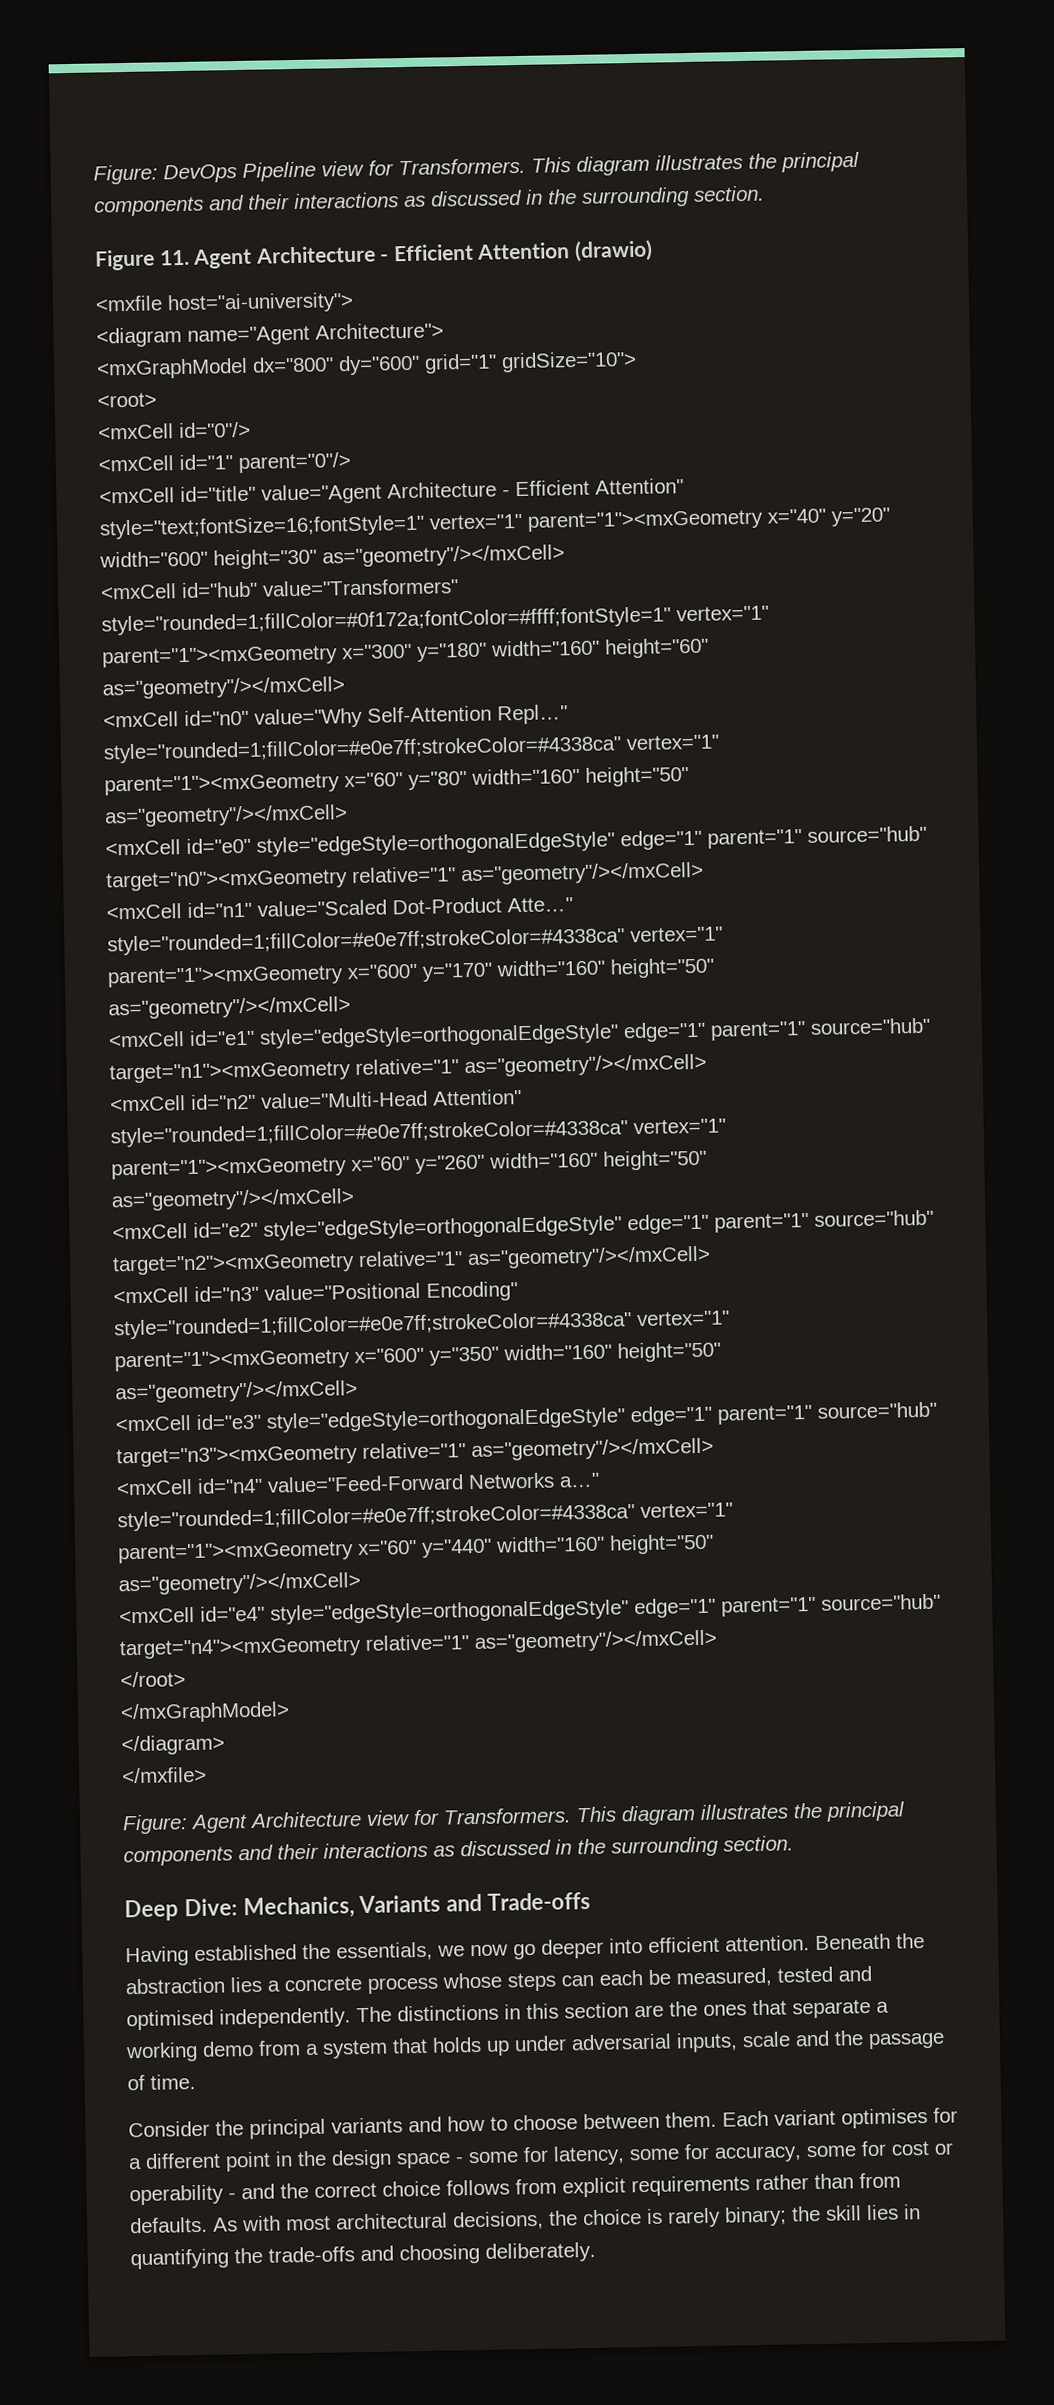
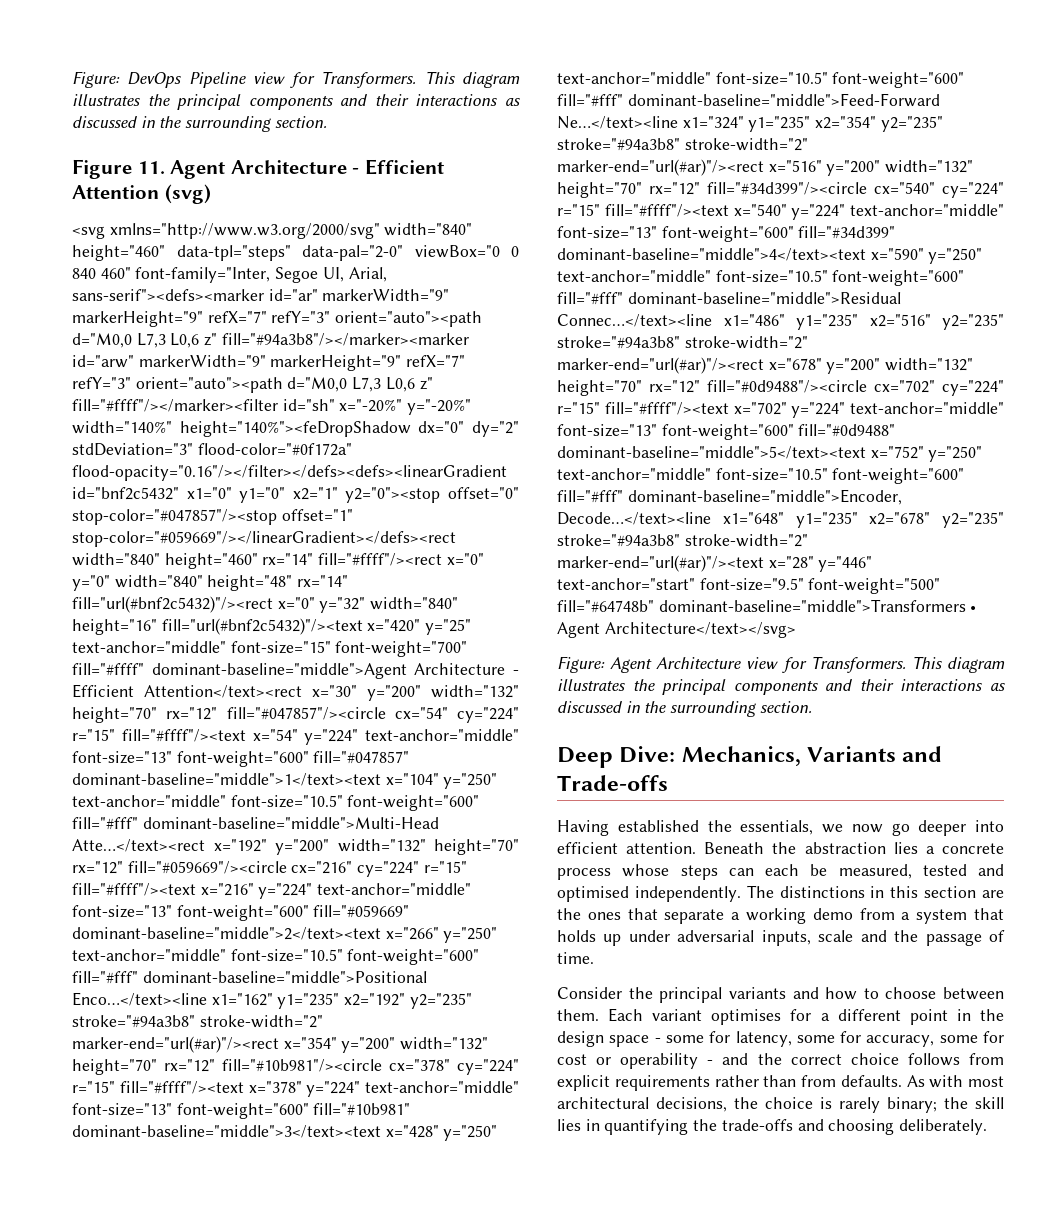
[573,239,653,263] [95,291,354,315] [96,322,444,348] [96,350,637,380] [97,392,157,408] [98,421,251,440] [98,452,351,474] [99,478,684,505] [99,507,891,540] [99,544,565,570] [100,578,459,600] [101,605,769,636] [102,637,709,668] [102,676,345,700] [103,704,568,729] [103,734,719,764] [104,766,689,796] [104,804,348,828] [105,825,927,857] [106,861,704,892] [106,897,573,920] [107,926,723,956] [107,957,715,988] [108,996,351,1020] [108,1017,931,1049] [109,1053,707,1084] [110,1089,522,1112] [110,1118,726,1148] [111,1149,707,1180] [111,1188,355,1212] [112,1209,934,1241] [112,1245,711,1276] [113,1281,518,1304] [114,1310,730,1340] [114,1341,721,1372] [115,1380,358,1404] [115,1401,937,1433] [116,1437,714,1468] [116,1472,600,1496] [117,1502,733,1532] [118,1533,714,1564] [118,1572,361,1596] [119,1593,941,1625] [119,1629,717,1660] [120,1671,186,1688] [120,1701,290,1724] [121,1734,225,1756] [122,1766,207,1784] (drawio) // <mxfile host="ai-university"> // <diagram name="Agent Architecture"> // <mxGraphModel dx="800" dy="600" grid="1" gridSize="10"> // <root> // <mxCell id="0"/> // <mxCell id="1" parent="0"/> // <mxCell id="title" value="Agent Architecture - Efficient Attention" style="text;fontSize=16;fontStyle=1" vertex="1" parent="1"><mxGeometry x="40" y="20" width="600" height="30" as="geometry"/></mxCell> // <mxCell id="hub" value="Transformers" style="rounded=1;fillColor=#0f172a;fontColor=#ffff;fontStyle=1" vertex="1" parent="1"><mxGeometry x="300" y="180" width="160" height="60" as="geometry"/></mxCell> // <mxCell id="n0" value="Why Self-Attention Repl…" style="rounded=1;fillColor=#e0e7ff;strokeColor=#4338ca" vertex="1" parent="1"><mxGeometry x="60" y="80" width="160" height="50" as="geometry"/></mxCell> // <mxCell id="e0" style="edgeStyle=orthogonalEdgeStyle" edge="1" parent="1" source="hub" target="n0"><mxGeometry relative="1" as="geometry"/></mxCell> // <mxCell id="n1" value="Scaled Dot-Product Atte…" style="rounded=1;fillColor=#e0e7ff;strokeColor=#4338ca" vertex="1" parent="1"><mxGeometry x="600" y="170" width="160" height="50" as="geometry"/></mxCell> // <mxCell id="e1" style="edgeStyle=orthogonalEdgeStyle" edge="1" parent="1" source="hub" target="n1"><mxGeometry relative="1" as="geometry"/></mxCell> // <mxCell id="n2" value="Multi-Head Attention" style="rounded=1;fillColor=#e0e7ff;strokeColor=#4338ca" vertex="1" parent="1"><mxGeometry x="60" y="260" width="160" height="50" as="geometry"/></mxCell> // <mxCell id="e2" style="edgeStyle=orthogonalEdgeStyle" edge="1" parent="1" source="hub" target="n2"><mxGeometry relative="1" as="geometry"/></mxCell> // <mxCell id="n3" value="Positional Encoding" style="rounded=1;fillColor=#e0e7ff;strokeColor=#4338ca" vertex="1" parent="1"><mxGeometry x="600" y="350" width="160" height="50" as="geometry"/></mxCell> // <mxCell id="e3" style="edgeStyle=orthogonalEdgeStyle" edge="1" parent="1" source="hub" target="n3"><mxGeometry relative="1" as="geometry"/></mxCell> // <mxCell id="n4" value="Feed-Forward Networks a…" style="rounded=1;fillColor=#e0e7ff;strokeColor=#4338ca" vertex="1" parent="1"><mxGeometry x="60" y="440" width="160" height="50" as="geometry"/></mxCell> // <mxCell id="e4" style="edgeStyle=orthogonalEdgeStyle" edge="1" parent="1" source="hub" target="n4"><mxGeometry relative="1" as="geometry"/></mxCell> // </root> // </mxGraphModel> // </diagram> // </mxfile> -> [164,184,211,204] [72,223,473,239] [72,245,519,261] [72,267,387,283] [72,289,450,301] [72,311,483,327] [72,333,469,348] [72,355,466,371] [72,377,433,393] [72,399,472,415] [72,421,519,437] [72,443,352,456] [72,465,507,481] [72,487,519,503] [72,509,353,525] [72,531,456,547] [72,553,484,569] [72,575,349,591] [72,596,459,613] [72,618,472,635] [72,641,468,657] [72,663,519,679] [72,684,519,701] [72,707,519,723] [72,729,519,745] [72,751,410,767] [72,773,498,789] [72,795,480,811] [72,817,439,830] [72,839,519,855] [72,861,467,877] [72,883,472,899] [72,905,410,921] [72,927,498,943] [72,949,480,965] [72,971,427,984] [72,992,472,1009] [72,1015,323,1028] [72,1036,489,1053] [72,1059,519,1075] [72,1081,519,1097] [72,1103,411,1119] [72,1125,498,1141] [557,72,965,88] [557,93,940,107] [557,116,943,132] [557,138,808,151] [557,159,974,176] [557,182,1004,198] [557,204,1004,220] [557,226,896,242] [557,248,983,264] [557,270,965,286] [557,292,901,305] [557,314,1004,330] [557,336,808,349] [557,357,974,374] [557,380,1004,396] [557,402,1004,418] [557,424,896,440] [557,446,983,462] [557,468,965,484] [557,489,902,505] [557,512,1004,528] [557,534,808,547] [557,555,873,572] [557,578,941,594] [557,599,977,613] [557,622,796,638] (svg) // <svg xmlns="http://www.w3.org/2000/svg" width="840" height="460" data-tpl="steps" data-pal="2-0" viewBox="0 0 840 460" font-family="Inter, Segoe UI, Arial, sans-serif"><defs><marker id="ar" markerWidth="9" markerHeight="9" refX="7" refY="3" orient="auto"><path d="M0,0 L7,3 L0,6 z" fill="#94a3b8"/></marker><marker id="arw" markerWidth="9" markerHeight="9" refX="7" refY="3" orient="auto"><path d="M0,0 L7,3 L0,6 z" fill="#ffff"/></marker><filter id="sh" x="-20%" y="-20%" width="140%" height="140%"><feDropShadow dx="0" dy="2" stdDeviation="3" flood-color="#0f172a" flood-opacity="0.16"/></filter></defs><defs><linearGradient id="bnf2c5432" x1="0" y1="0" x2="1" y2="0"><stop offset="0" stop-color="#047857"/><stop offset="1" stop-color="#059669"/></linearGradient></defs><rect width="840" height="460" rx="14" fill="#ffff"/><rect x="0" y="0" width="840" height="48" rx="14" fill="url(#bnf2c5432)"/><rect x="0" y="32" width="840" height="16" fill="url(#bnf2c5432)"/><text x="420" y="25" text-anchor="middle" font-size="15" font-weight="700" fill="#ffff" dominant-baseline="middle">Agent Architecture - Efficient Attention</text><rect x="30" y="200" width="132" height="70" rx="12" fill="#047857"/><circle cx="54" cy="224" r="15" fill="#ffff"/><text x="54" y="224" text-anchor="middle" font-size="13" font-weight="600" fill="#047857" dominant-baseline="middle">1</text><text x="104" y="250" text-anchor="middle" font-size="10.5" font-weight="600" fill="#fff" dominant-baseline="middle">Multi-Head Atte…</text><rect x="192" y="200" width="132" height="70" rx="12" fill="#059669"/><circle cx="216" cy="224" r="15" fill="#ffff"/><text x="216" y="224" text-anchor="middle" font-size="13" font-weight="600" fill="#059669" dominant-baseline="middle">2</text><text x="266" y="250" text-anchor="middle" font-size="10.5" font-weight="600" fill="#fff" dominant-baseline="middle">Positional Enco…</text><line x1="162" y1="235" x2="192" y2="235" stroke="#94a3b8" stroke-width="2" marker-end="url(#ar)"/><rect x="354" y="200" width="132" height="70" rx="12" fill="#10b981"/><circle cx="378" cy="224" r="15" fill="#ffff"/><text x="378" y="224" text-anchor="middle" font-size="13" font-weight="600" fill="#10b981" dominant-baseline="middle">3</text><text x="428" y="250" text-anchor="middle" font-size="10.5" font-weight="600" fill="#fff" dominant-baseline="middle">Feed-Forward Ne…</text><line x1="324" y1="235" x2="354" y2="235" stroke="#94a3b8" stroke-width="2" marker-end="url(#ar)"/><rect x="516" y="200" width="132" height="70" rx="12" fill="#34d399"/><circle cx="540" cy="224" r="15" fill="#ffff"/><text x="540" y="224" text-anchor="middle" font-size="13" font-weight="600" fill="#34d399" dominant-baseline="middle">4</text><text x="590" y="250" text-anchor="middle" font-size="10.5" font-weight="600" fill="#fff" dominant-baseline="middle">Residual Connec…</text><line x1="486" y1="235" x2="516" y2="235" stroke="#94a3b8" stroke-width="2" marker-end="url(#ar)"/><rect x="678" y="200" width="132" height="70" rx="12" fill="#0d9488"/><circle cx="702" cy="224" r="15" fill="#ffff"/><text x="702" y="224" text-anchor="middle" font-size="13" font-weight="600" fill="#0d9488" dominant-baseline="middle">5</text><text x="752" y="250" text-anchor="middle" font-size="10.5" font-weight="600" fill="#fff" dominant-baseline="middle">Encoder, Decode…</text><line x1="648" y1="235" x2="678" y2="235" stroke="#94a3b8" stroke-width="2" marker-end="url(#ar)"/><text x="28" y="446" text-anchor="start" font-size="9.5" font-weight="500" fill="#64748b" dominant-baseline="middle">Transformers • Agent Architecture</text></svg>

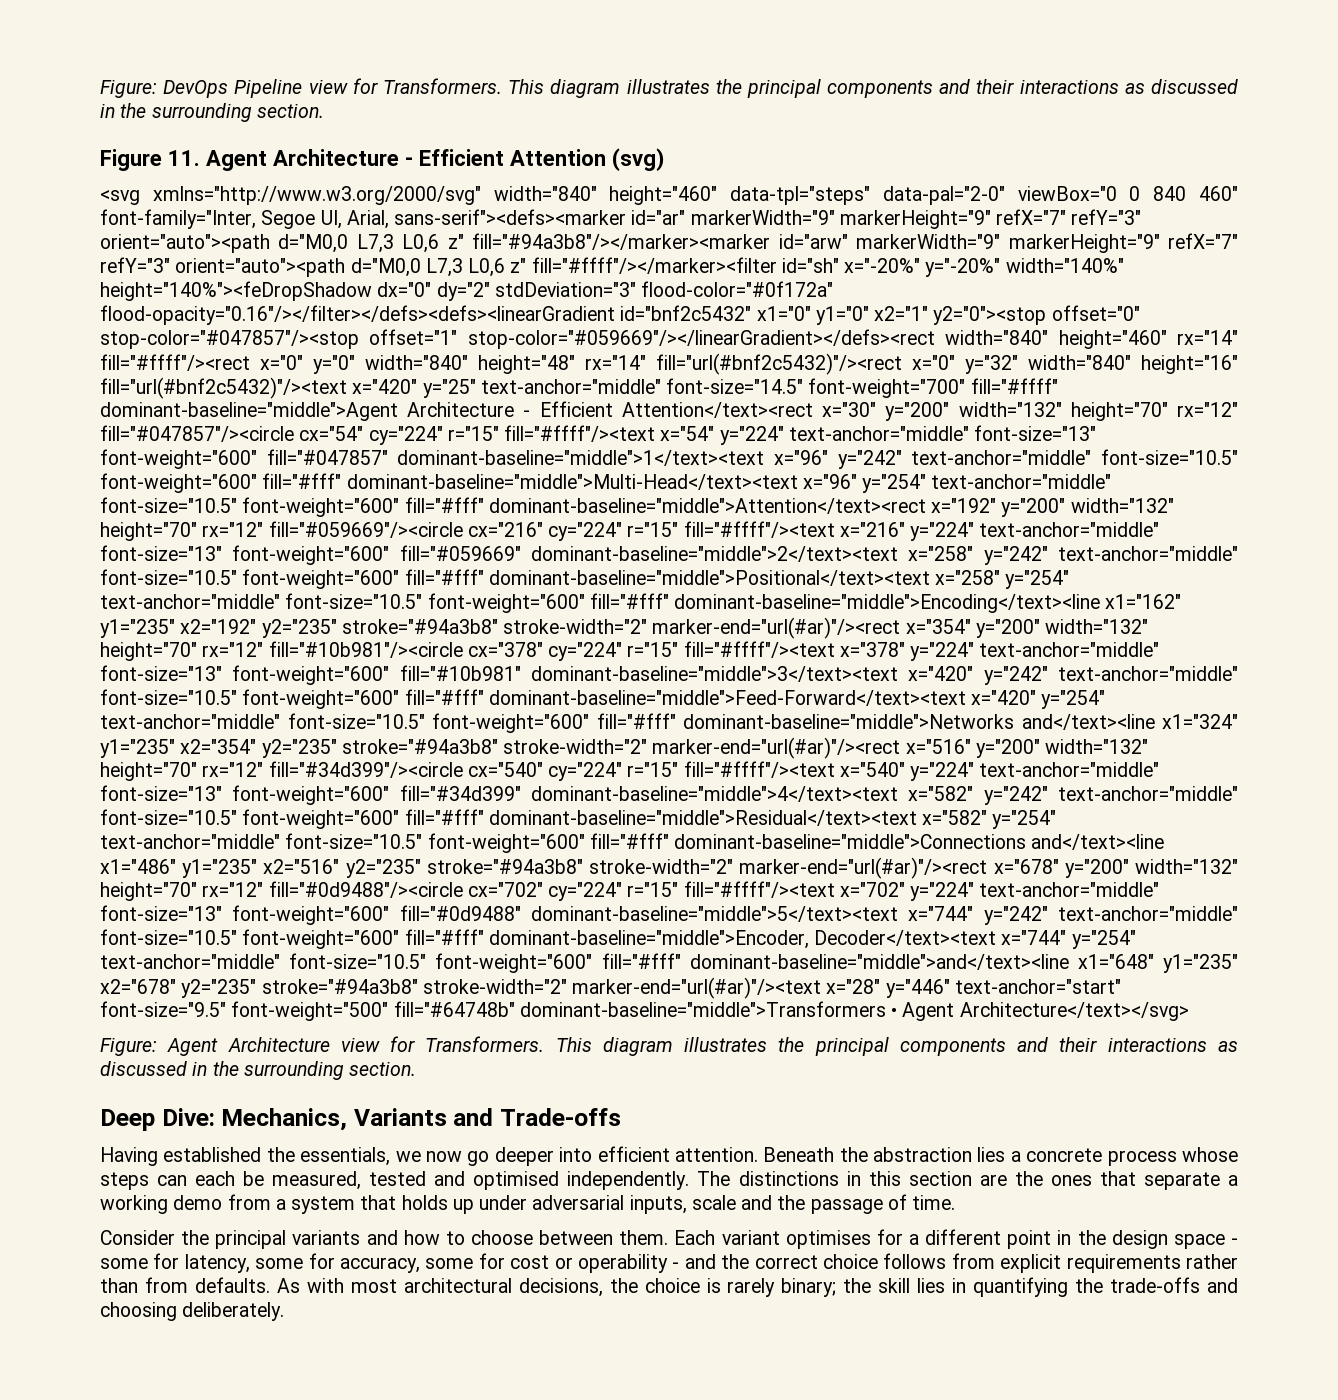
[230,641,331,654] font-size="15" -> [666,378,804,394] font-size="14.5"
[385,773,498,789] [72,795,480,811] [72,817,439,830] [72,839,205,852] x="104" y="250" text-anchor="middle" font-size="10.5" font-weight="600" fill="#fff" dominant-baseline="middle">Multi-Head Atte…</text><rect -> [774,449,1238,469] [100,473,1112,493] [100,497,926,517] x="96" y="242" text-anchor="middle" font-size="10.5" font-weight="600" fill="#fff" dominant-baseline="middle">Multi-Head</text><text x="96" y="254" text-anchor="middle" font-size="10.5" font-weight="600" fill="#fff" dominant-baseline="middle">Attention</text><rect
[385,927,498,943] [72,949,480,965] [72,971,427,984] [72,992,207,1006] x="266" y="250" text-anchor="middle" font-size="10.5" font-weight="600" fill="#fff" dominant-baseline="middle">Positional Enco…</text><line -> [908,546,1239,565] [100,569,1070,589] [100,593,1101,613] x="258" y="242" text-anchor="middle" font-size="10.5" font-weight="600" fill="#fff" dominant-baseline="middle">Positional</text><text x="258" y="254" text-anchor="middle" font-size="10.5" font-weight="600" fill="#fff" dominant-baseline="middle">Encoding</text><line
[385,1125,498,1141] [557,72,965,88] [557,93,940,107] [557,116,678,129] x="428" y="250" text-anchor="middle" font-size="10.5" font-weight="600" fill="#fff" dominant-baseline="middle">Feed-Forward Ne…</text><line -> [908,666,1239,685] [100,689,1106,709] [100,713,1155,733] x="420" y="242" text-anchor="middle" font-size="10.5" font-weight="600" fill="#fff" dominant-baseline="middle">Feed-Forward</text><text x="420" y="254" text-anchor="middle" font-size="10.5" font-weight="600" fill="#fff" dominant-baseline="middle">Networks and</text><line
[870,248,983,264] [557,270,965,286] [557,292,901,305] [557,314,712,327] x="590" y="250" text-anchor="middle" font-size="10.5" font-weight="600" fill="#fff" dominant-baseline="middle">Residual Connec…</text><line -> [908,786,1239,805] [100,809,1057,829] [100,833,1165,853] x="582" y="242" text-anchor="middle" font-size="10.5" font-weight="600" fill="#fff" dominant-baseline="middle">Residual</text><text x="582" y="254" text-anchor="middle" font-size="10.5" font-weight="600" fill="#fff" dominant-baseline="middle">Connections and</text><line
[870,446,983,462] x="752" y="250" -> [908,906,1048,925] x="744" y="242"
[557,512,711,525] Decode…</text><line -> [814,930,1136,949] [100,953,1069,973] Decoder</text><text x="744" y="254" text-anchor="middle" font-size="10.5" font-weight="600" fill="#fff" dominant-baseline="middle">and</text><line

